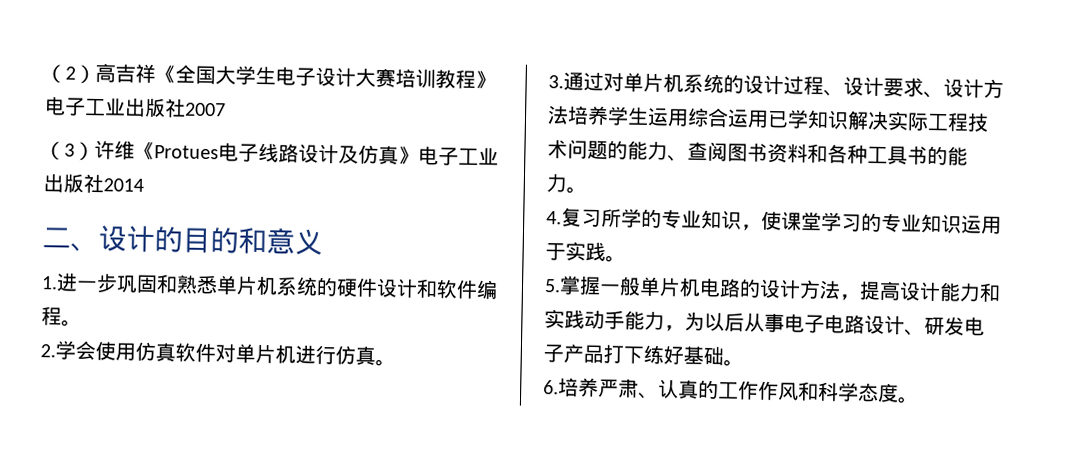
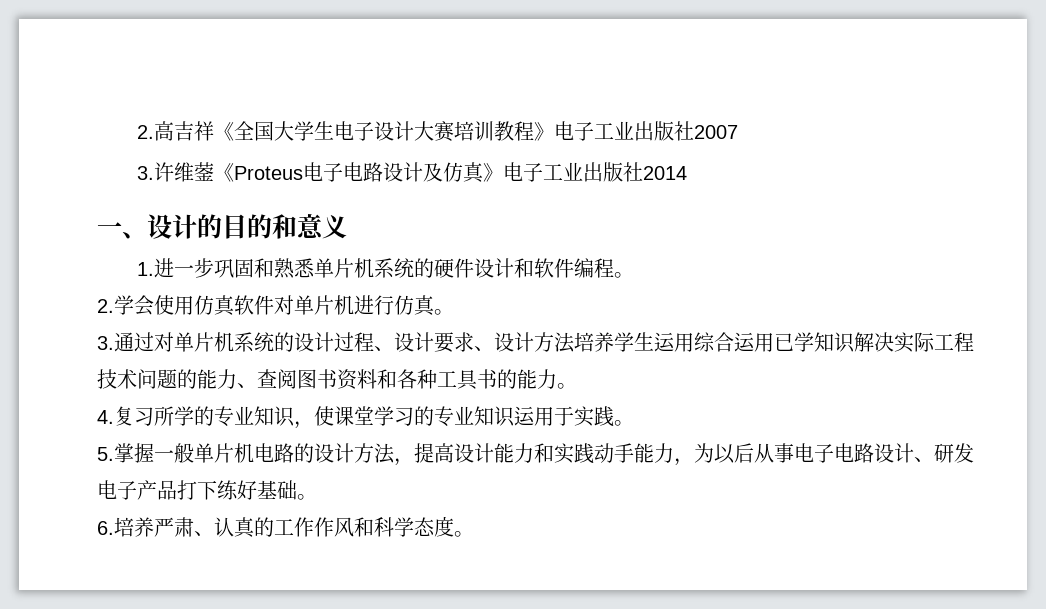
[45,64,96,85] （2） -> [137,125,155,139] 2.
[44,140,279,163] （3）许维《Protues电子线 -> [137,162,364,182] 3.许维蓥《Proteus电子电
[42,227,71,248] 二 -> [97,222,122,236] 一

